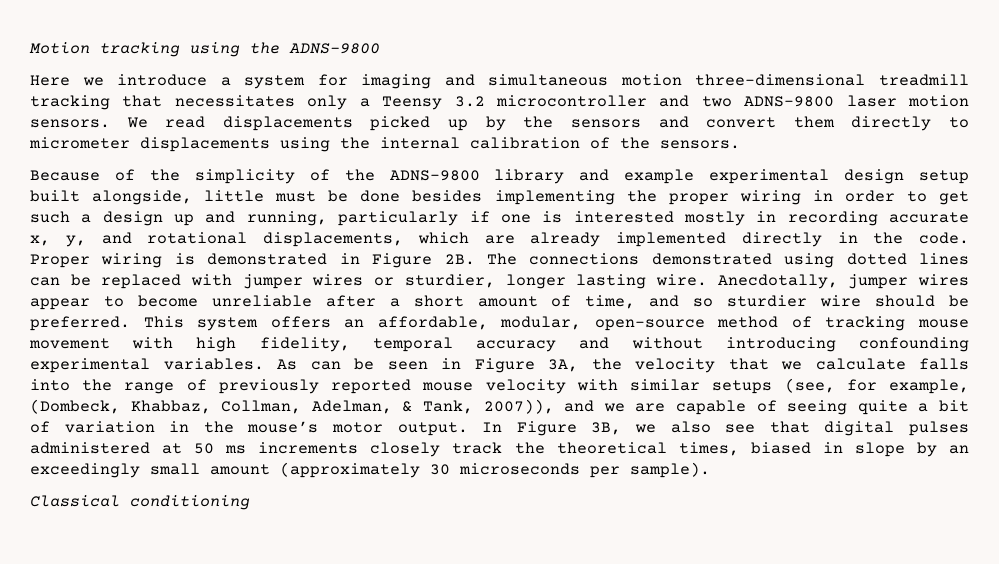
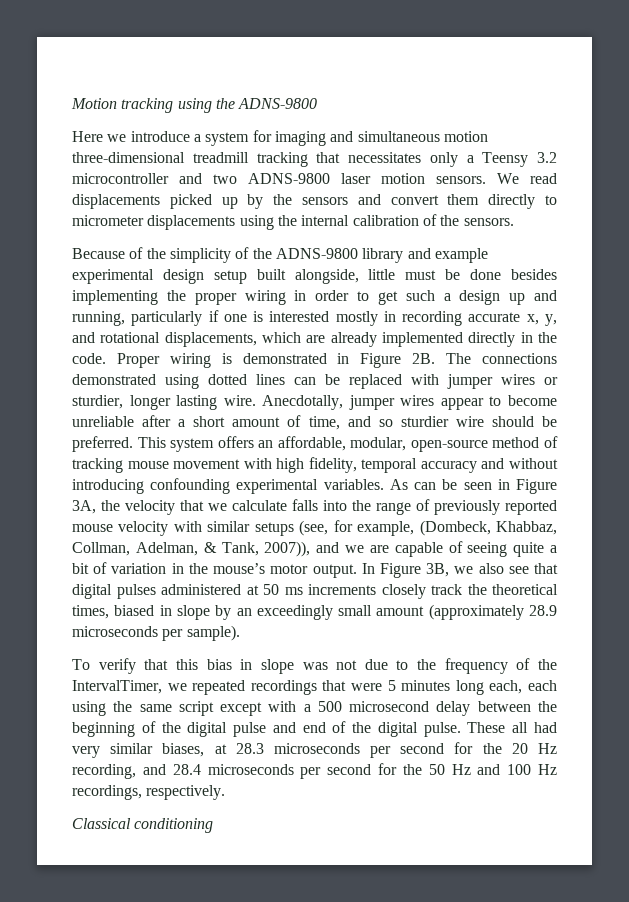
[430,464,450,475] 30 -> [529,605,558,616] 28.9
(710, 470) none -> [72,658,558,674] [72,680,558,695] [72,701,557,716] [72,721,557,737] [72,742,557,758] [72,763,557,779] [72,785,226,800] // To verify that this bias in slope was not due to the frequency of the IntervalTimer, we repeated recordings that were 5 minutes long each, each using the same script except with a 500 microsecond delay between the beginning of the digital pulse and end of the digital pulse. These all had very similar biases, at 28.3 microseconds per second for the 20 Hz recording, and 28.4 microseconds per second for the 50 Hz and 100 Hz recordings, respectively.

